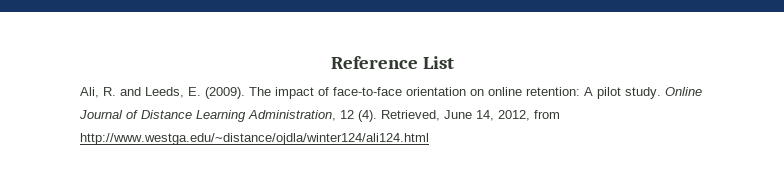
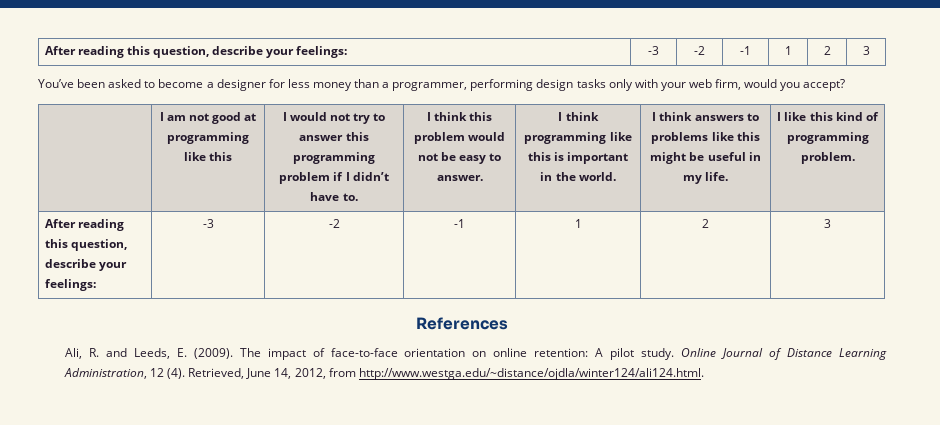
[330,56,454,69] Reference List -> [44,46,348,58] [648,46,659,55] [694,46,705,55] [740,46,751,55] [784,46,792,55] [823,46,831,55] [862,46,870,55] [38,79,846,91] [159,112,257,124] [167,132,249,144] [183,152,233,161] [282,112,386,124] [299,132,369,141] [293,152,375,164] [279,172,389,184] [310,192,358,201] [426,112,493,121] [413,132,506,144] [417,152,502,164] [436,175,483,181] [558,112,599,121] [524,132,632,144] [527,152,629,164] [540,172,616,181] [652,112,759,121] [651,132,760,144] [650,152,761,164] [682,172,729,184] [777,112,879,121] [786,132,869,144] [800,152,855,164] [44,219,124,231] [44,239,127,251] [44,259,127,271] [44,279,96,291] [202,219,214,228] [328,219,340,228] [454,219,465,228] [574,219,582,228] [702,219,709,228] [824,219,831,228] [416,317,508,330] After reading this question, describe your feelings: | -3 | -2 | -1 | 1 | 2 | 3 // You’ve been asked to become a designer for less money than a programmer, performing design tasks only with your web firm, would you accept? // | I am not good at programming like this | I would not try to answer this programming problem if I didn’t have to. | I think this problem would not be easy to answer. | I think programming like this is important in the world. | I think answers to problems like this might be useful in my life. | I like this kind of programming problem. // After reading this question, describe your feelings: | -3 | -2 | -1 | 1 | 2 | 3 // References
[80,133,430,145] http://www.westga.edu/~distance/ojdla/winter124/ali124.html -> [358,368,704,380] http://www.westga.edu/~distance/ojdla/winter124/ali124.html.

